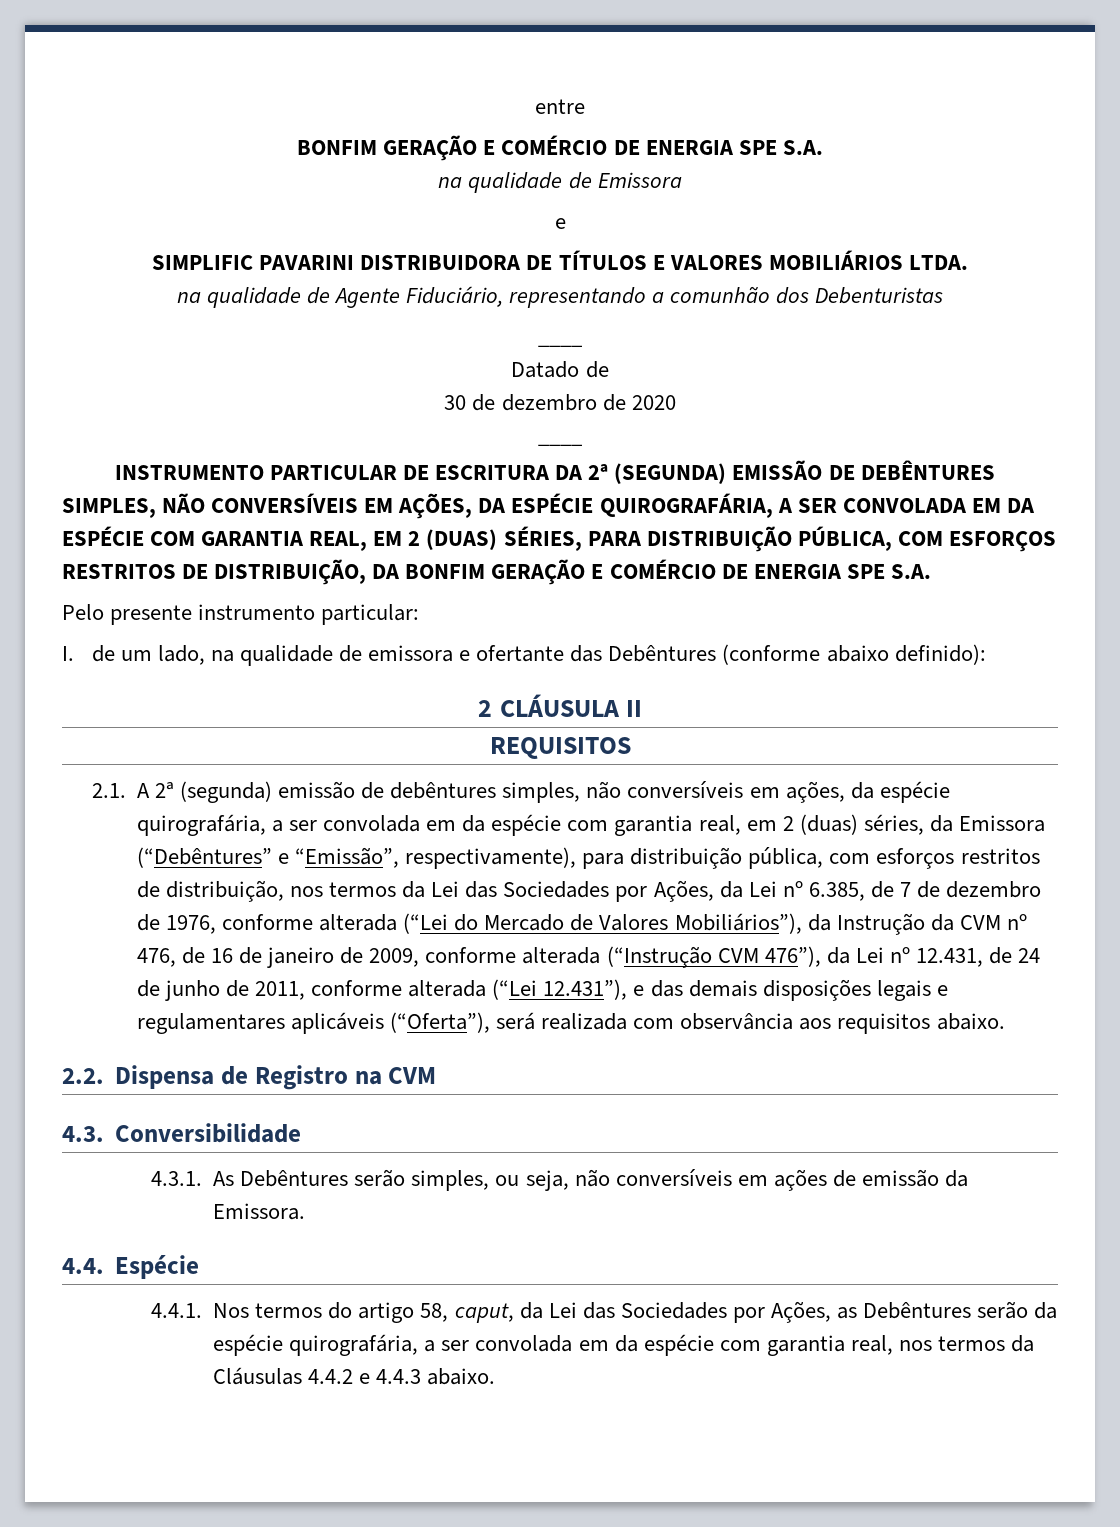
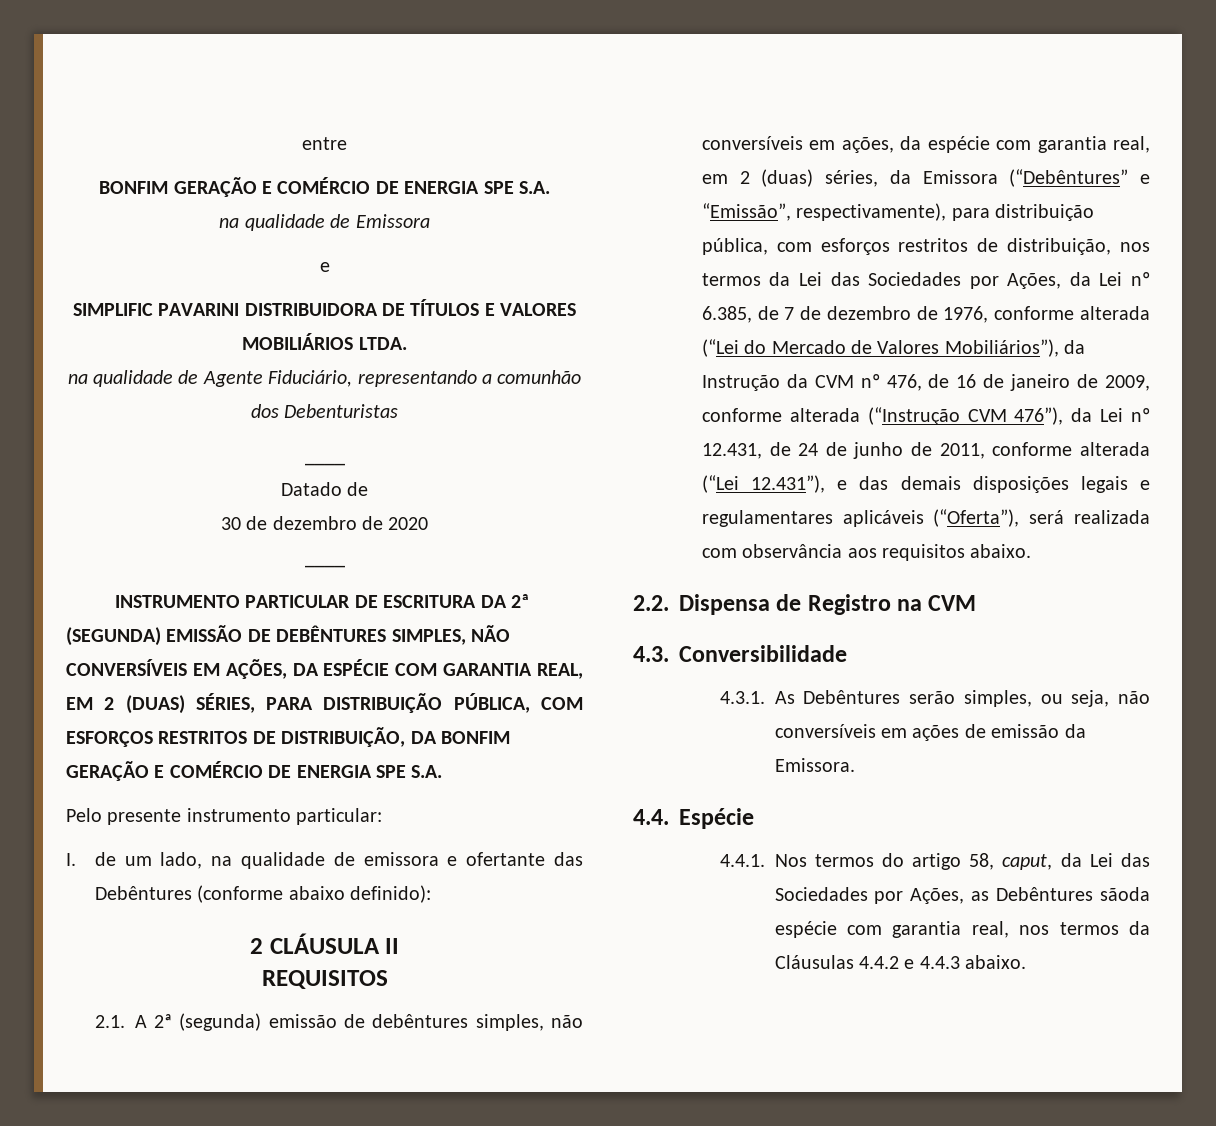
[599,493,1035,518] [62,526,144,546] QUIROGRAFÁRIA, A SER CONVOLADA EM DA ESPÉCIE -> (390, 667) none
[136,814,562,836] quirografária, a ser convolada em da espécie -> (990, 144) none
[977,1301,1058,1319] [213,1334,638,1356] serão da espécie quirografária, a ser convolada em da -> [1100,887,1150,901] sãoda

